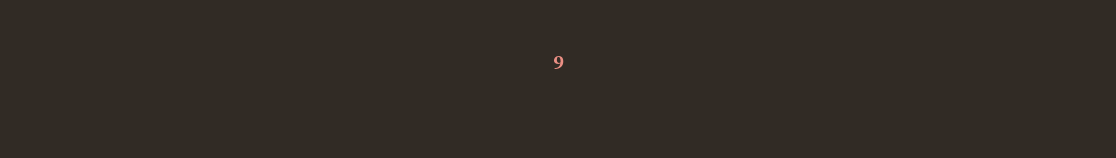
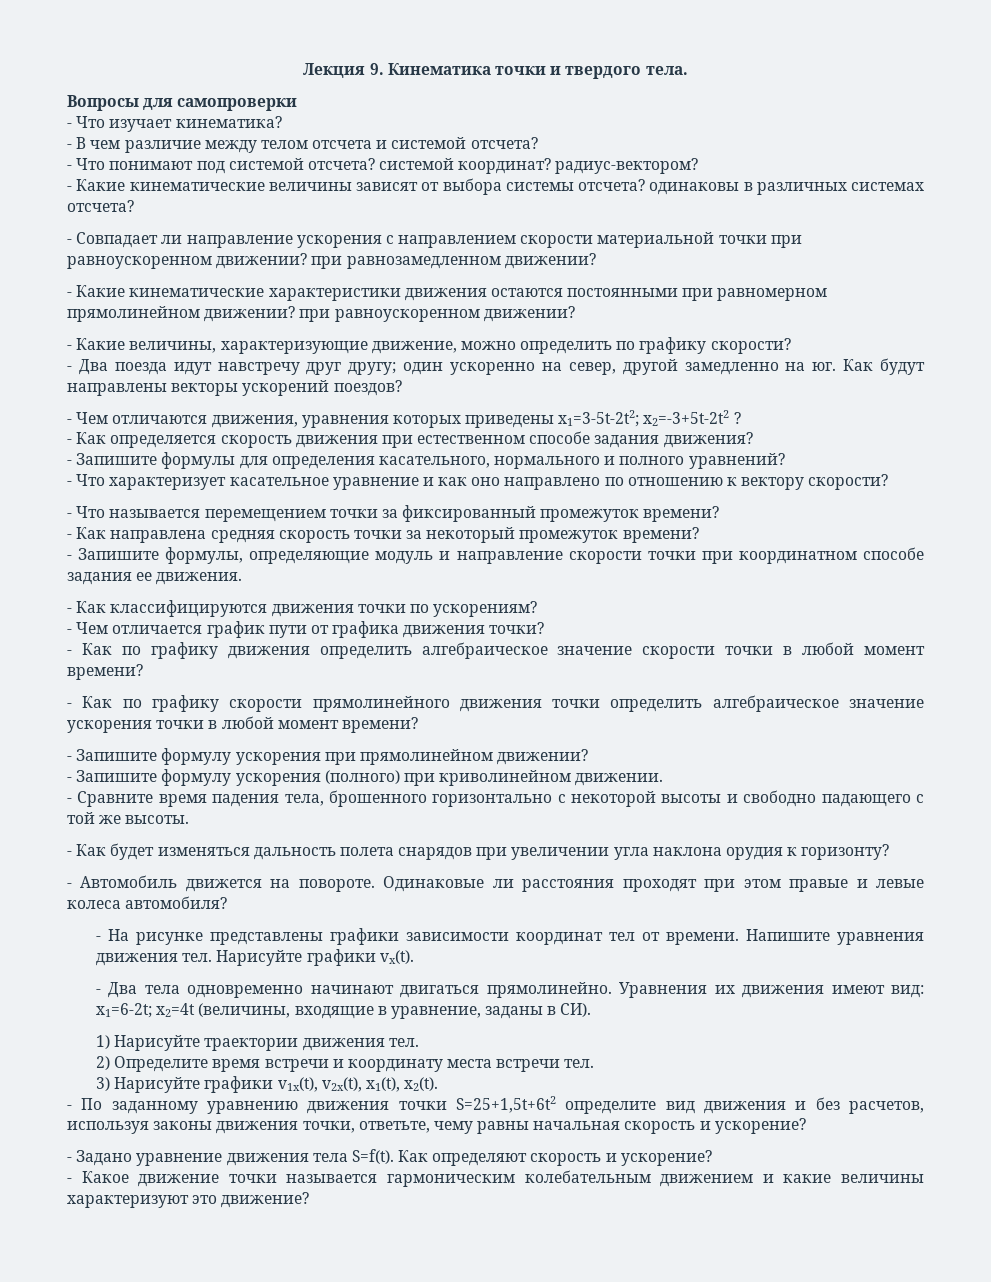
[552,56,564,69] 9 -> [303,63,688,79] [67,95,298,111] [67,116,282,132] [67,137,538,153] [67,158,699,174] [67,178,924,195] [67,200,134,212] [67,232,802,248] [67,253,596,269] [67,285,828,301] [67,306,575,322] [67,337,791,354] [67,358,925,375] [67,380,402,396] [67,410,741,428] [67,431,753,448] [67,452,785,469] [67,474,889,490] [67,505,720,522] [67,527,699,543] [67,547,925,564] [67,572,243,585] [67,600,538,617] [67,621,545,638] [67,642,925,659] [67,664,143,680] [67,695,924,712] [67,716,418,733] [67,748,589,765] [67,769,664,786] [67,790,924,807] [67,812,190,824] [67,843,890,860] [67,875,924,892] [67,896,228,909] [95,928,924,945] [95,949,414,966] [95,982,924,998] [95,1003,592,1019] [95,1035,419,1051] [95,1056,595,1072] [95,1076,439,1093] [67,1096,925,1114] [67,1118,806,1134] [67,1149,712,1166] [67,1170,925,1187] [67,1192,310,1208] Лекция 9. Кинематика точки и твердого тела. // Вопросы для самопроверки // - Что изучает кинематика? // - В чем различие между телом отсчета и системой отсчета? // - Что понимают под системой отсчета? системой координат? радиус-вектором? // - Какие кинематические величины зависят от выбора системы отсчета? одинаковы в различных системах отсчета? // - Совпадает ли направление ускорения с направлением скорости материальной точки при равноускоренном движении? при равнозамедленном движении? // - Какие кинематические характеристики движения остаются постоянными при равномерном прямолинейном движении? при равноускоренном движении? // - Какие величины, характеризующие движение, можно определить по графику скорости? // - Два поезда идут навстречу друг другу; один ускоренно на север, другой замедленно на юг. Как будут направлены векторы ускорений поездов? // - Чем отличаются движения, уравнения которых приведены x1=3-5t-2t2; x2=-3+5t-2t2 ? // - Как определяется скорость движения при естественном способе задания движения? // - Запишите формулы для определения касательного, нормального и полного уравнений? // - Что характеризует касательное уравнение и как оно направлено по отношению к вектору скорости? // - Что называется перемещением точки за фиксированный промежуток времени? // - Как направлена средняя скорость точки за некоторый промежуток времени? // - Запишите формулы, определяющие модуль и направление скорости точки при координатном способе задания ее движения. // - Как классифицируются движения точки по ускорениям? // - Чем отличается график пути от графика движения точки? // - Как по графику движения определить алгебраическое значение скорости точки в любой момент времени? // - Как по графику скорости прямолинейного движения точки определить алгебраическое значение ускорения точки в любой момент времени? // - Запишите формулу ускорения при прямолинейном движении? // - Запишите формулу ускорения (полного) при криволинейном движении. // - Сравните время падения тела, брошенного горизонтально с некоторой высоты и свободно падающего с той же высоты. // - Как будет изменяться дальность полета снарядов при увеличении угла наклона орудия к горизонту? // - Автомобиль движется на повороте. Одинаковые ли расстояния проходят при этом правые и левые колеса автомобиля? // - На рисунке представлены графики зависимости координат тел от времени. Напишите уравнения движения тел. Нарисуйте графики vx(t). // - Два тела одновременно начинают двигаться прямолинейно. Уравнения их движения имеют вид: х1=6-2t; х2=4t (величины, входящие в уравнение, заданы в СИ). // 1) Нарисуйте траектории движения тел. // 2) Определите время встречи и координату места встречи тел. // 3) Нарисуйте графики v1x(t), v2x(t), x1(t), x2(t). // - По заданному уравнению движения точки S=25+1,5t+6t2 определите вид движения и без расчетов, используя законы движения точки, ответьте, чему равны начальная скорость и ускорение? // - Задано уравнение движения тела S=f(t). Как определяют скорость и ускорение? // - Какое движение точки называется гармоническим колебательным движением и какие величины характеризуют это движение?

